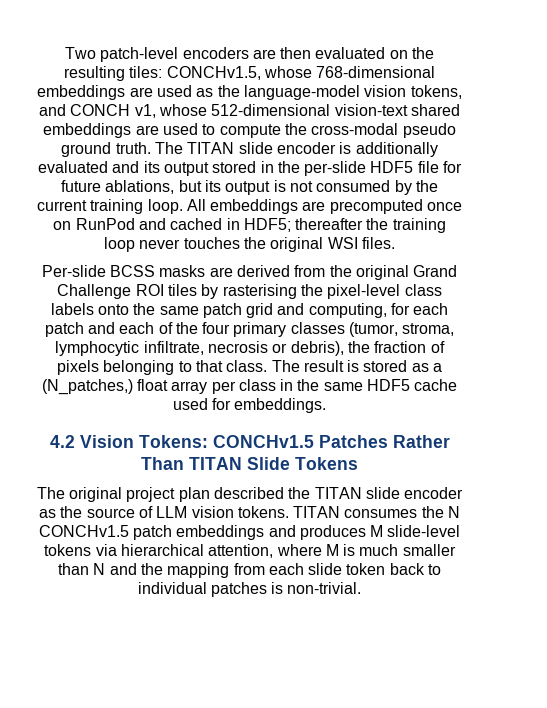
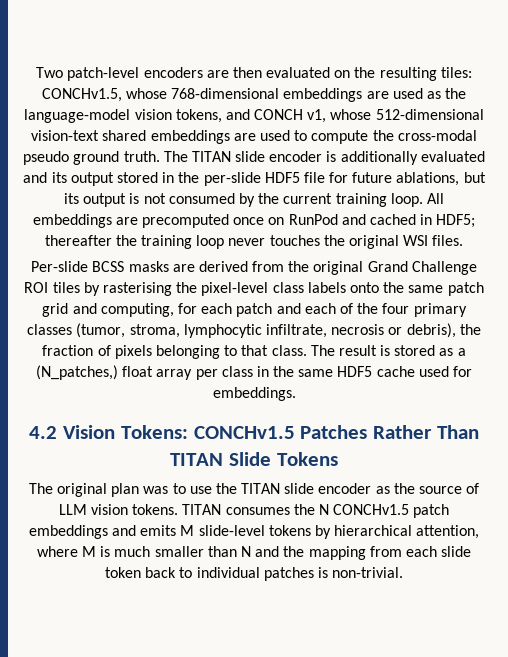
[126,487,284,502] project plan described -> [111,483,212,497] plan was to use
[299,525,366,540] produces -> [140,525,177,536] emits
[95,544,117,556] via -> [314,525,331,539] by

